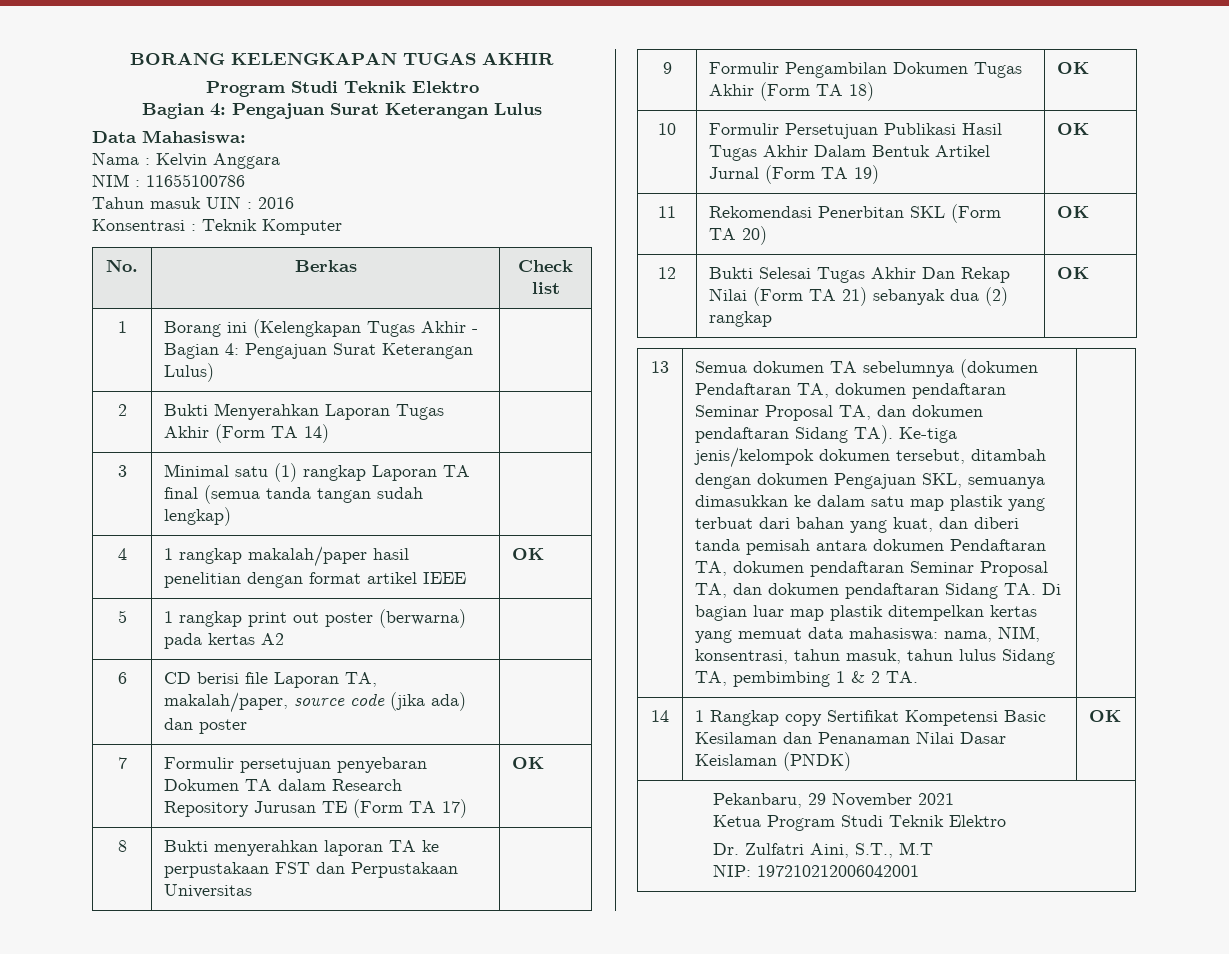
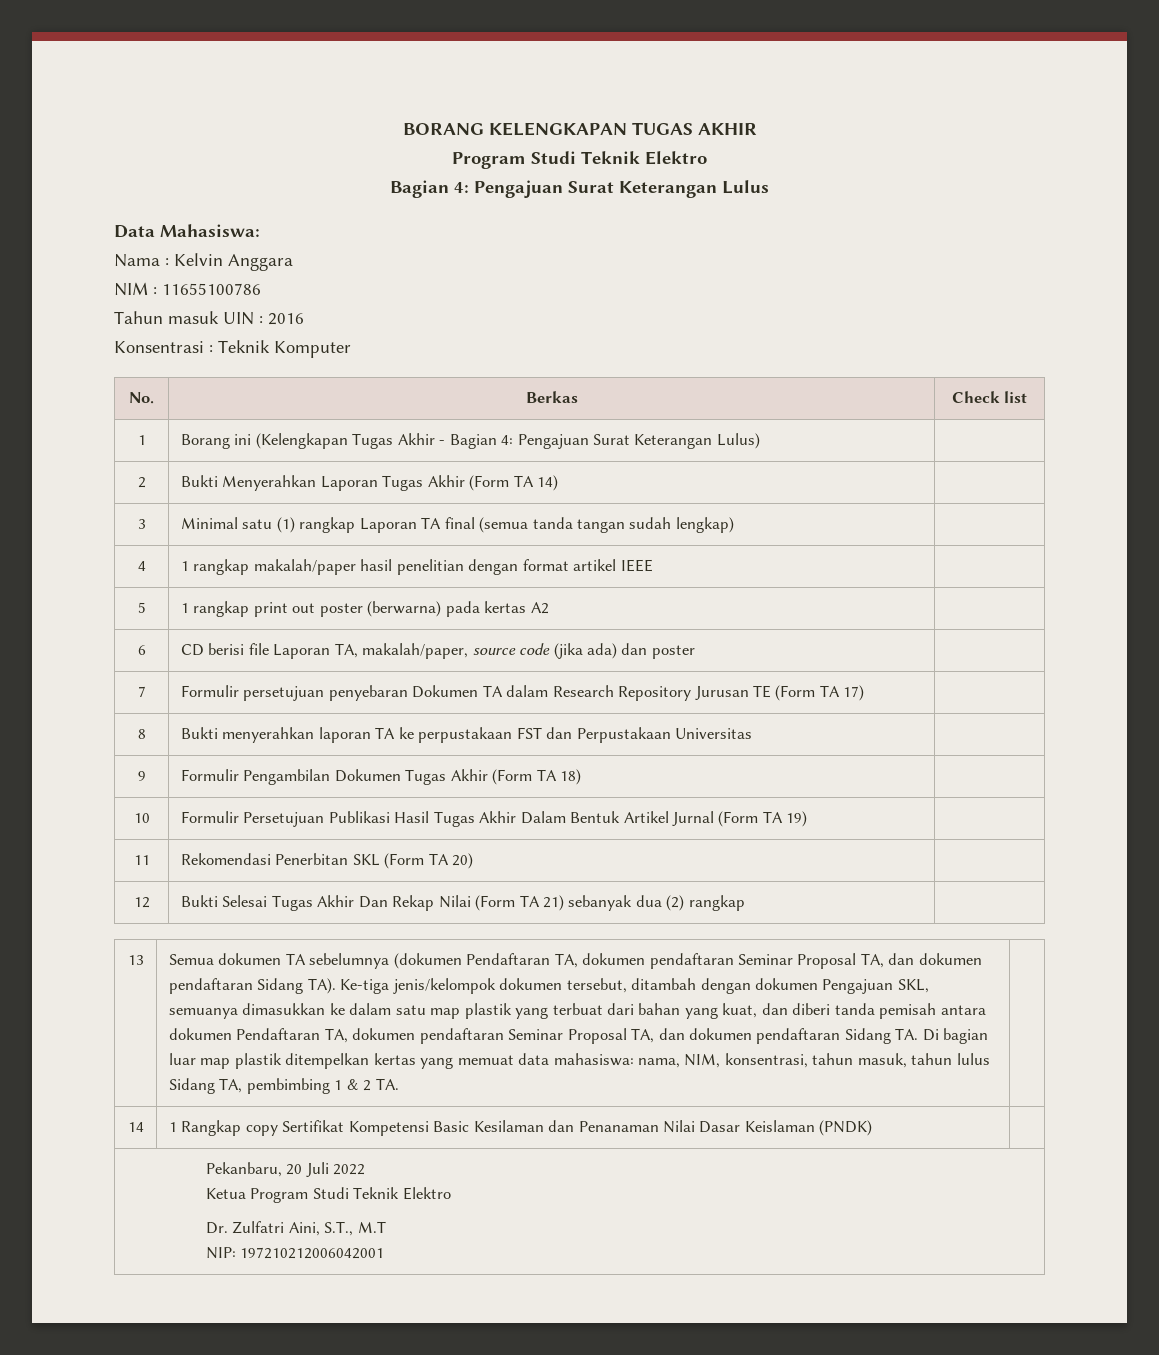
[512,548,545,560] OK -> (653, 565) none
[512,757,545,769] OK -> (865, 693) none
[1057,62,1090,74] OK -> (582, 777) none
[1057,123,1090,135] OK -> (808, 819) none
[1057,206,1090,218] OK -> (474, 861) none
[1057,267,1090,279] OK -> (745, 903) none
[1089,710,1122,722] OK -> (873, 1128) none
[807,792,954,807] 29 November 2021 -> [286,1162,366,1177] 20 Juli 2022

